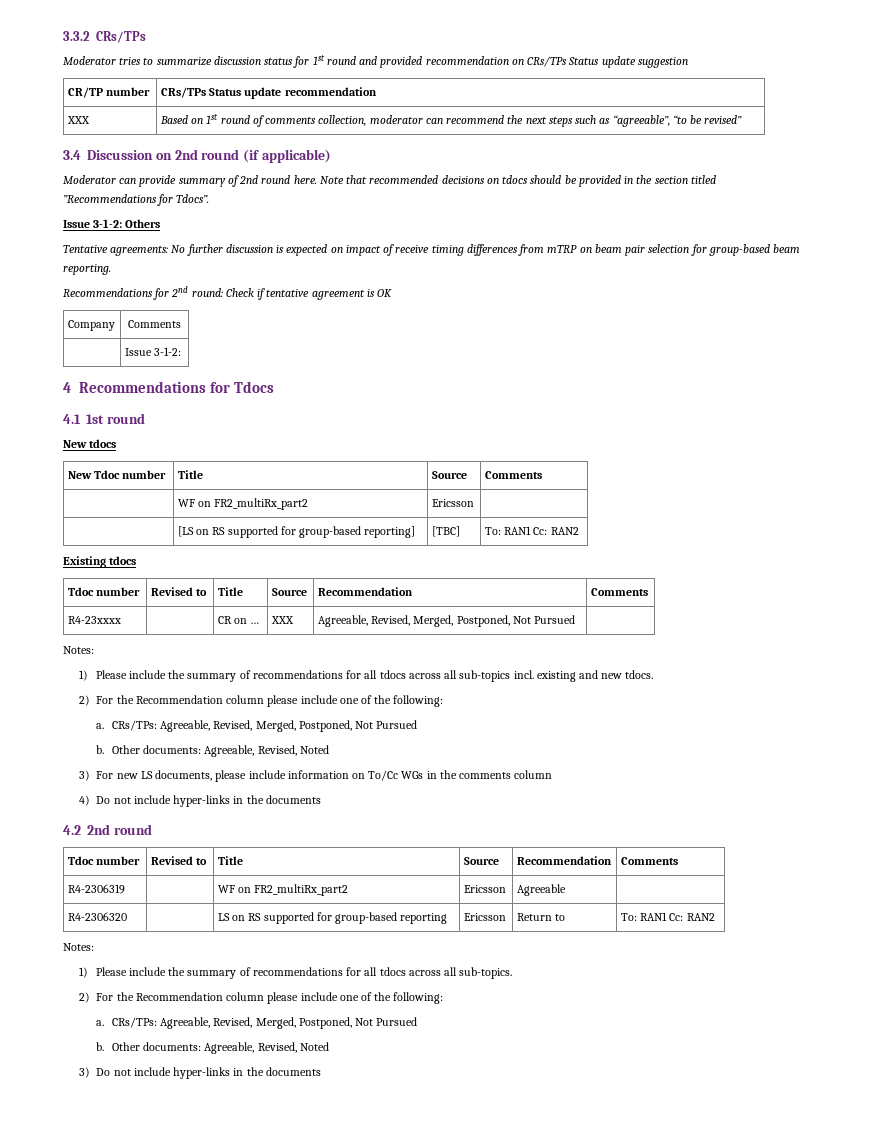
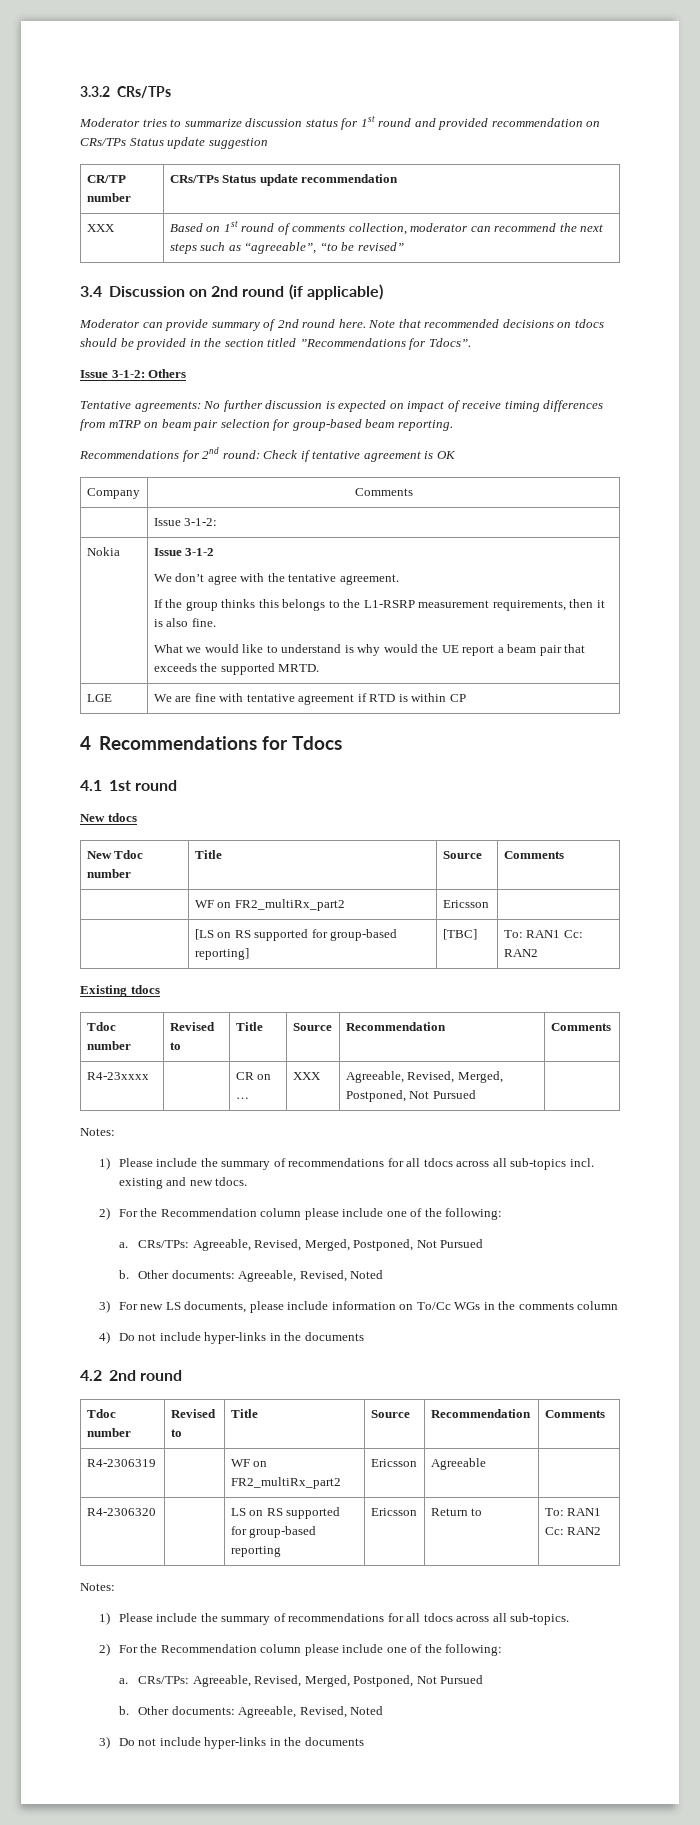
(182, 351) none -> [86,547,120,556] [153,548,215,556] [153,573,399,585] [153,599,605,611] [153,618,216,627] [153,644,586,656] [153,663,320,675] [86,694,112,702] [153,693,466,705] // Nokia | Issue 3-1-2 // We don’t agree with the tentative agreement. // If the group thinks this belongs to the L1-RSRP measurement requirements, then it is also fine. // What we would like to understand is why would the UE report a beam pair that exceeds the supported MRTD. // LGE | We are fine with tentative agreement if RTD is within CP

